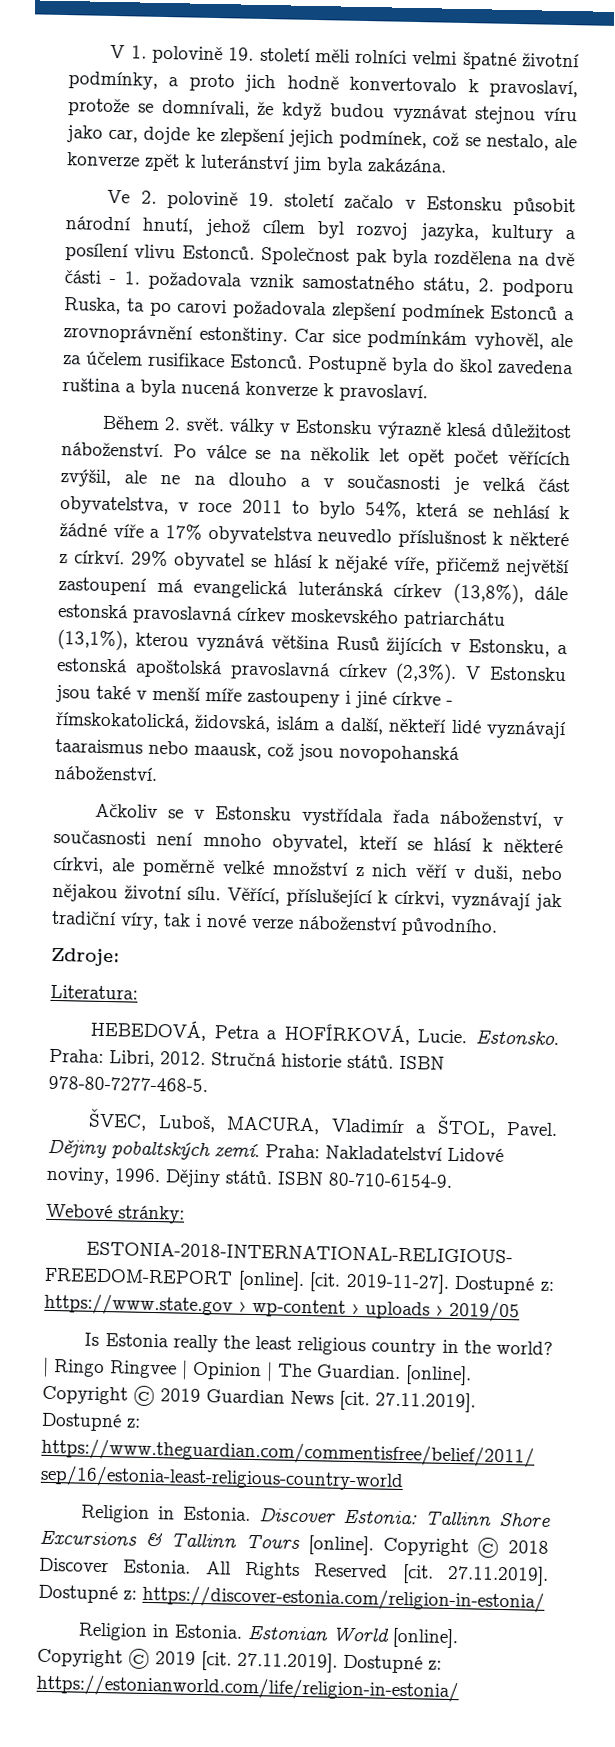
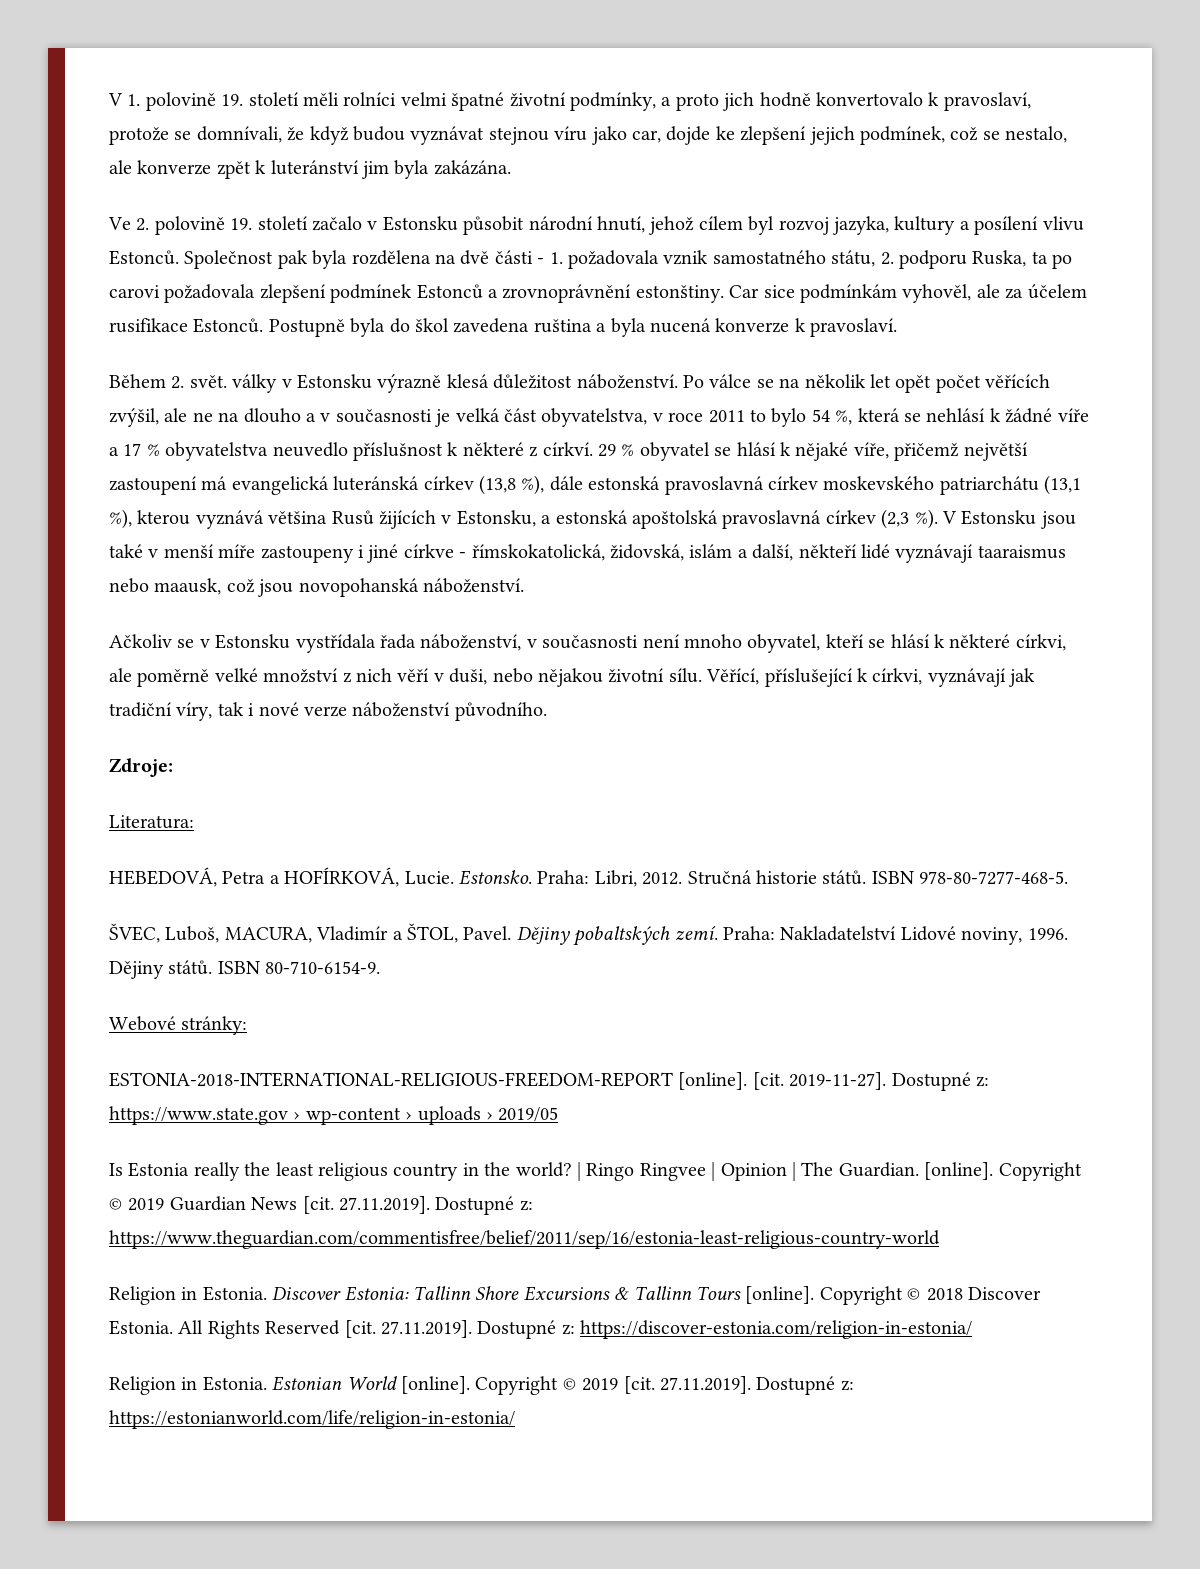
[365,501,408,519] 54%, -> [811,409,853,425] 54 %,
[164,524,202,540] 17% -> [123,443,160,456] 17 %
[131,550,169,567] 29% -> [597,444,635,457] 29 %
[452,582,524,605] (13,8%), -> [479,475,545,495] (13,8 %),
[57,628,128,651] (13,1%), -> [1044,475,1082,495] [109,509,132,529] (13,1 %),
[395,662,458,684] (2,3%). -> [881,509,938,529] (2,3 %).

